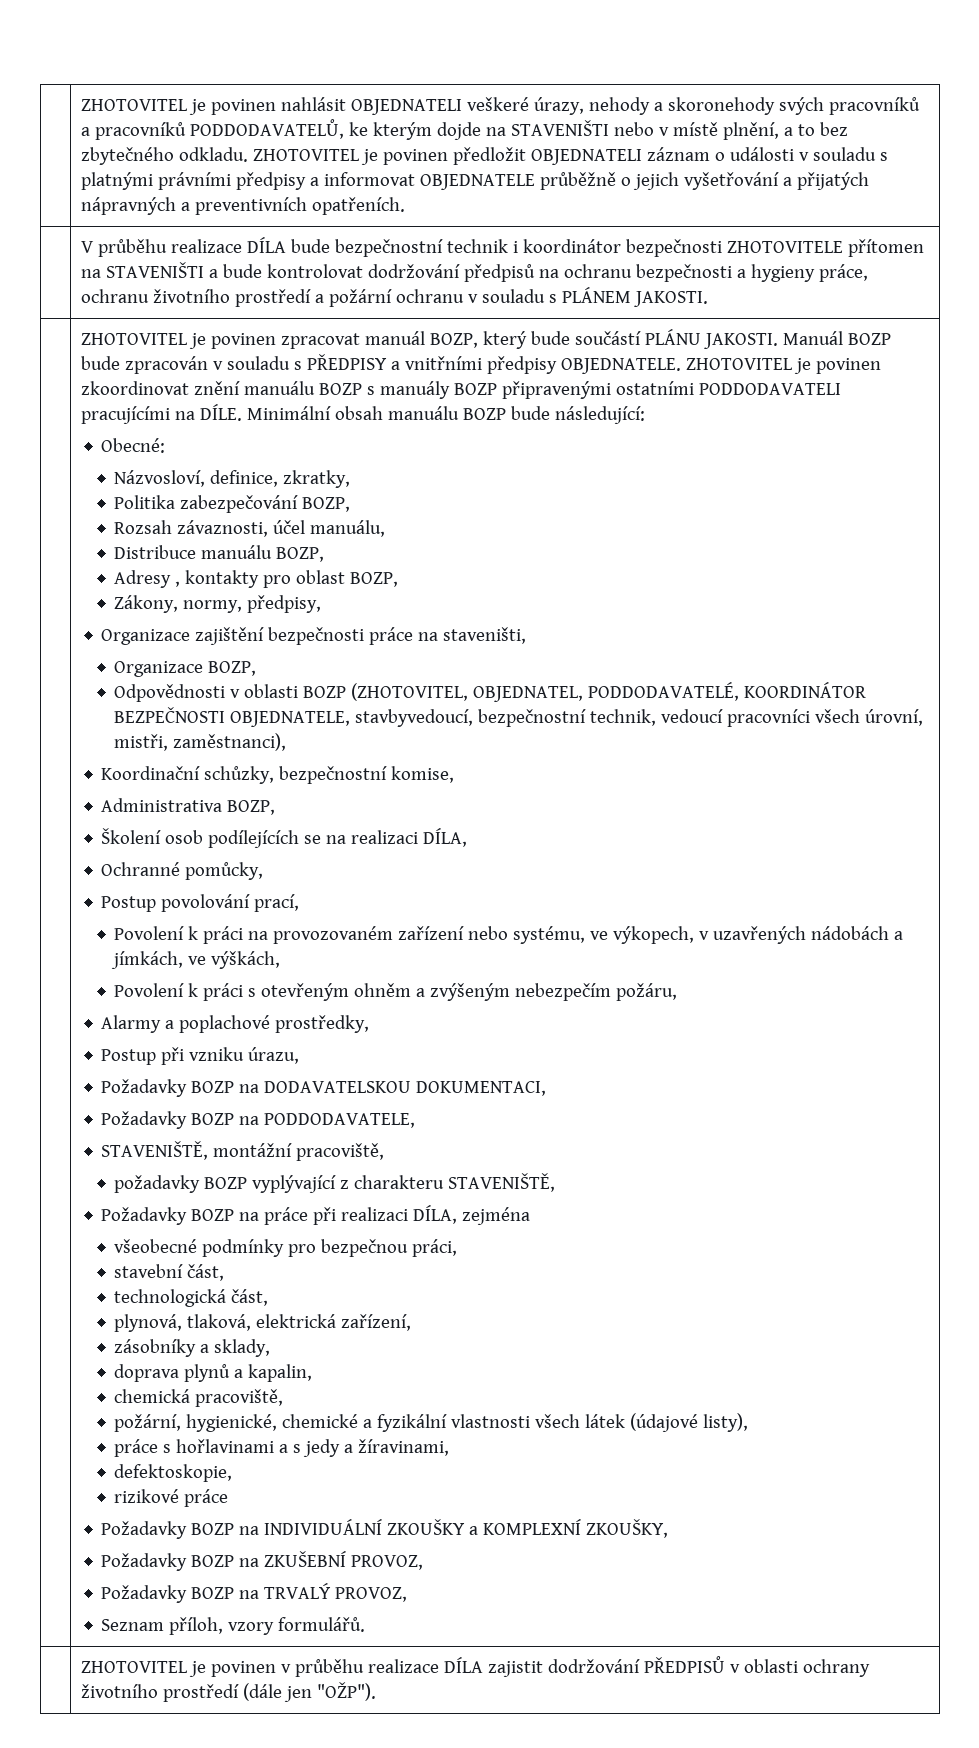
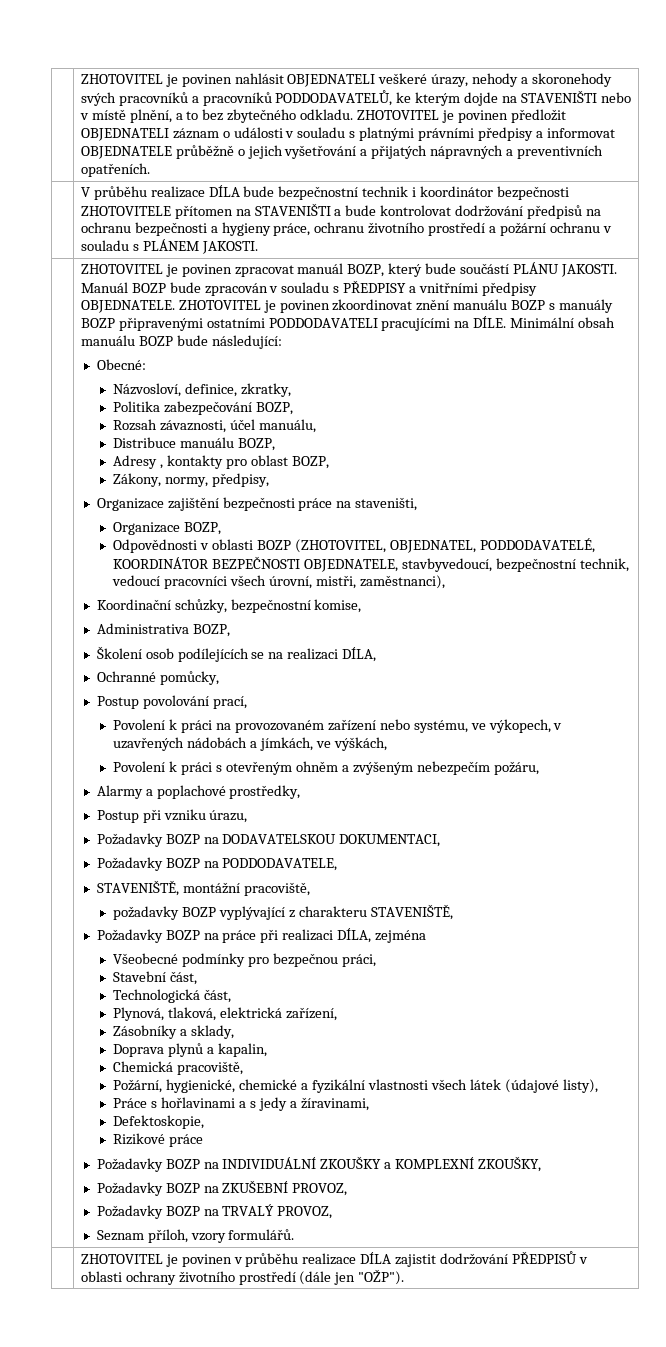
[114,1239,198,1253] všeobecné -> [113,953,179,964] Všeobecné
[114,1264,225,1281] [114,1289,269,1307] [114,1314,183,1332] stavební část, // technologická část, // plynová, -> [113,971,198,985] [113,989,232,1003] [113,1007,165,1021] Stavební část, // Technologická část, // Plynová,
[114,1339,197,1357] zásobníky -> [113,1025,178,1039] Zásobníky
[114,1364,180,1382] doprava -> [113,1044,165,1057] Doprava
[114,1389,284,1407] [114,1414,182,1432] chemická pracoviště, // požární, -> [113,1061,244,1075] [113,1079,163,1093] Chemická pracoviště, // Požární,
[114,1439,159,1457] práce -> [113,1098,148,1108] Práce
[114,1464,233,1482] [114,1489,180,1503] defektoskopie, // rizikové -> [113,1115,205,1129] [113,1133,166,1145] Defektoskopie, // Rizikové

